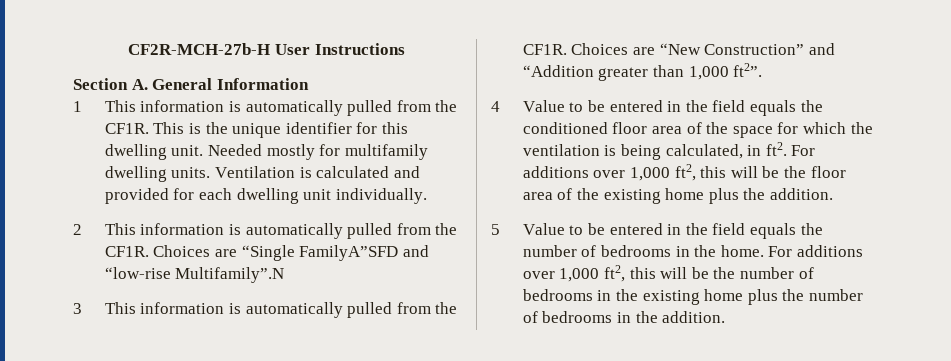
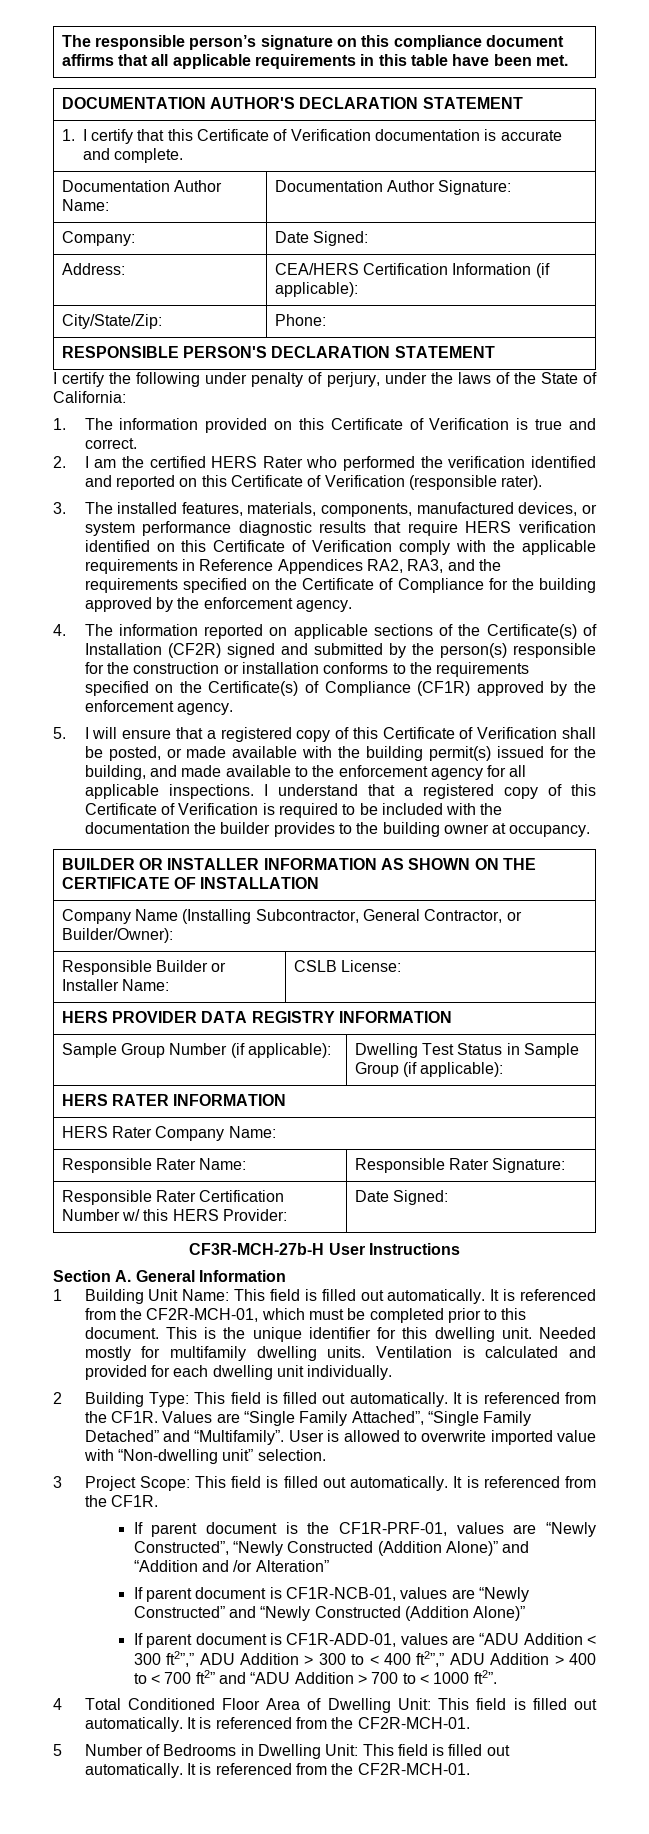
[128,43,271,55] CF2R-MCH-27b-H -> [61,35,565,50] [61,54,568,69] [61,97,523,109] [61,129,562,144] [82,148,184,163] [61,180,223,192] [61,199,109,211] [274,180,512,195] [61,231,135,246] [274,231,369,246] [61,263,125,275] [274,263,550,278] [274,282,358,297] [61,314,162,329] [274,314,326,326] [61,346,495,358] [53,372,597,387] [53,391,126,403] [53,418,597,433] [84,438,137,449] [53,456,596,471] [84,475,543,490] [53,502,598,517] [84,521,596,536] [84,540,596,555] [84,559,501,574] [84,578,596,593] [84,597,352,612] [53,624,597,639] [84,643,596,658] [84,662,530,677] [84,681,597,696] [84,700,233,715] [53,727,597,742] [84,746,597,761] [84,765,527,780] [84,784,597,799] [84,803,503,818] [84,822,591,837] [61,858,537,870] [61,877,320,889] [61,909,522,924] [61,928,173,943] [61,960,227,975] [61,979,170,991] [293,960,402,972] [61,1011,453,1023] [61,1043,332,1058] [354,1043,580,1058] [354,1062,504,1077] [61,1094,287,1106] [61,1126,276,1141] [61,1158,247,1173] [354,1158,566,1173] [61,1190,285,1205] [61,1209,288,1221] [354,1190,449,1205] [189,1243,325,1255] The responsible person’s signature on this compliance document affirms that all applicable requirements in this table have been met. // DOCUMENTATION AUTHOR'S DECLARATION STATEMENT // 1. I certify that this Certificate of Verification documentation is accurate and complete. // Documentation Author Name: | Documentation Author Signature: // Company: | Date Signed: // Address: | CEA/HERS Certification Information (if applicable): // City/State/Zip: | Phone: // RESPONSIBLE PERSON'S DECLARATION STATEMENT // I certify the following under penalty of perjury, under the laws of the State of California: // 1. The information provided on this Certificate of Verification is true and correct. // 2. I am the certified HERS Rater who performed the verification identified and reported on this Certificate of Verification (responsible rater). // 3. The installed features, materials, components, manufactured devices, or system performance diagnostic results that require HERS verification identified on this Certificate of Verification comply with the applicable requirements in Reference Appendices RA2, RA3, and the requirements specified on the Certificate of Compliance for the building approved by the enforcement agency. // 4. The information reported on applicable sections of the Certificate(s) of Installation (CF2R) signed and submitted by the person(s) responsible for the construction or installation conforms to the requirements specified on the Certificate(s) of Compliance (CF1R) approved by the enforcement agency. // 5. I will ensure that a registered copy of this Certificate of Verification shall be posted, or made available with the building permit(s) issued for the building, and made available to the enforcement agency for all applicable inspections. I understand that a registered copy of this Certificate of Verification is required to be included with the documentation the builder provides to the building owner at occupancy. // BUILDER OR INSTALLER INFORMATION AS SHOWN ON THE CERTIFICATE OF INSTALLATION // Company Name (Installing Subcontractor, General Contractor, or Builder/Owner): // Responsible Builder or Installer Name: | CSLB License: // HERS PROVIDER DATA REGISTRY INFORMATION // Sample Group Number (if applicable): | Dwelling Test Status in Sample Group (if applicable): // HERS RATER INFORMATION // HERS Rater Company Name: // Responsible Rater Name: | Responsible Rater Signature: // Responsible Rater Certification Number w/ this HERS Provider: | Date Signed: // CF3R-MCH-27b-H
[104,100,458,116] [104,123,149,134] This information is automatically pulled from the CF1R. -> [84,1289,596,1304] [84,1308,527,1323] [84,1327,159,1339] Building Unit Name: This field is filled out automatically. It is referenced from the CF2R-MCH-01, which must be completed prior to this document.
[104,223,458,239] [104,245,211,257] This information is automatically pulled from the CF1R. Choices -> [84,1392,597,1407] [84,1411,213,1423] Building Type: This field is filled out automatically. It is referenced from the CF1R. Values
[299,245,429,261] [104,267,285,283] [73,302,458,318] [522,43,835,55] [522,63,763,81] [491,100,823,116] [522,122,873,138] [522,142,816,160] [522,164,846,181] [522,188,833,204] [491,223,823,239] [522,245,863,257] [522,265,814,282] [522,289,863,305] [522,311,726,323] FamilyA”SFD and “low-rise Multifamily”.N // 3 This information is automatically pulled from the CF1R. Choices are “New Construction” and “Addition greater than 1,000 ft2”. // 4 Value to be entered in the field equals the conditioned floor area of the space for which the ventilation is being calculated, in ft2. For additions over 1,000 ft2, this will be the floor area of the existing home plus the addition. // 5 Value to be entered in the field equals the number of bedrooms in the home. For additions over 1,000 ft2, this will be the number of bedrooms in the existing home plus the number of bedrooms in the addition. -> [299,1411,532,1426] [84,1430,596,1445] [83,1449,326,1464] [53,1476,596,1491] [84,1495,158,1507] [133,1522,596,1537] [133,1541,530,1556] [133,1560,329,1572] [133,1587,530,1602] [133,1606,526,1621] [133,1633,597,1648] [133,1651,596,1667] [133,1670,497,1684] [53,1698,597,1713] [84,1717,470,1732] [53,1744,510,1759] [84,1763,470,1778] Family Attached”, “Single Family Detached” and “Multifamily”. User is allowed to overwrite imported value with “Non-dwelling unit” selection. // 3 Project Scope: This field is filled out automatically. It is referenced from the CF1R. // If parent document is the CF1R-PRF-01, values are “Newly Constructed”, “Newly Constructed (Addition Alone)” and “Addition and /or Alteration” // If parent document is CF1R-NCB-01, values are “Newly Constructed” and “Newly Constructed (Addition Alone)” // If parent document is CF1R-ADD-01, values are “ADU Addition < 300 ft2”,” ADU Addition > 300 to < 400 ft2”,” ADU Addition > 400 to < 700 ft2” and “ADU Addition > 700 to < 1000 ft2”. // 4 Total Conditioned Floor Area of Dwelling Unit: This field is filled out automatically. It is referenced from the CF2R-MCH-01. // 5 Number of Bedrooms in Dwelling Unit: This field is filled out automatically. It is referenced from the CF2R-MCH-01.

